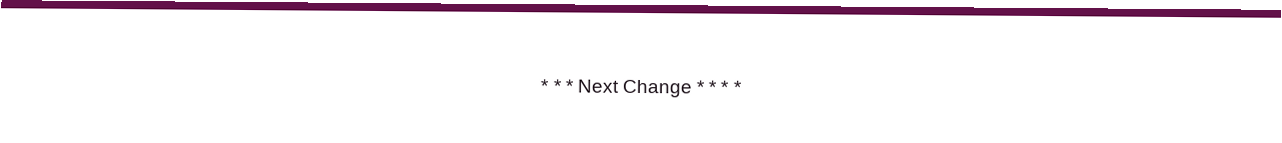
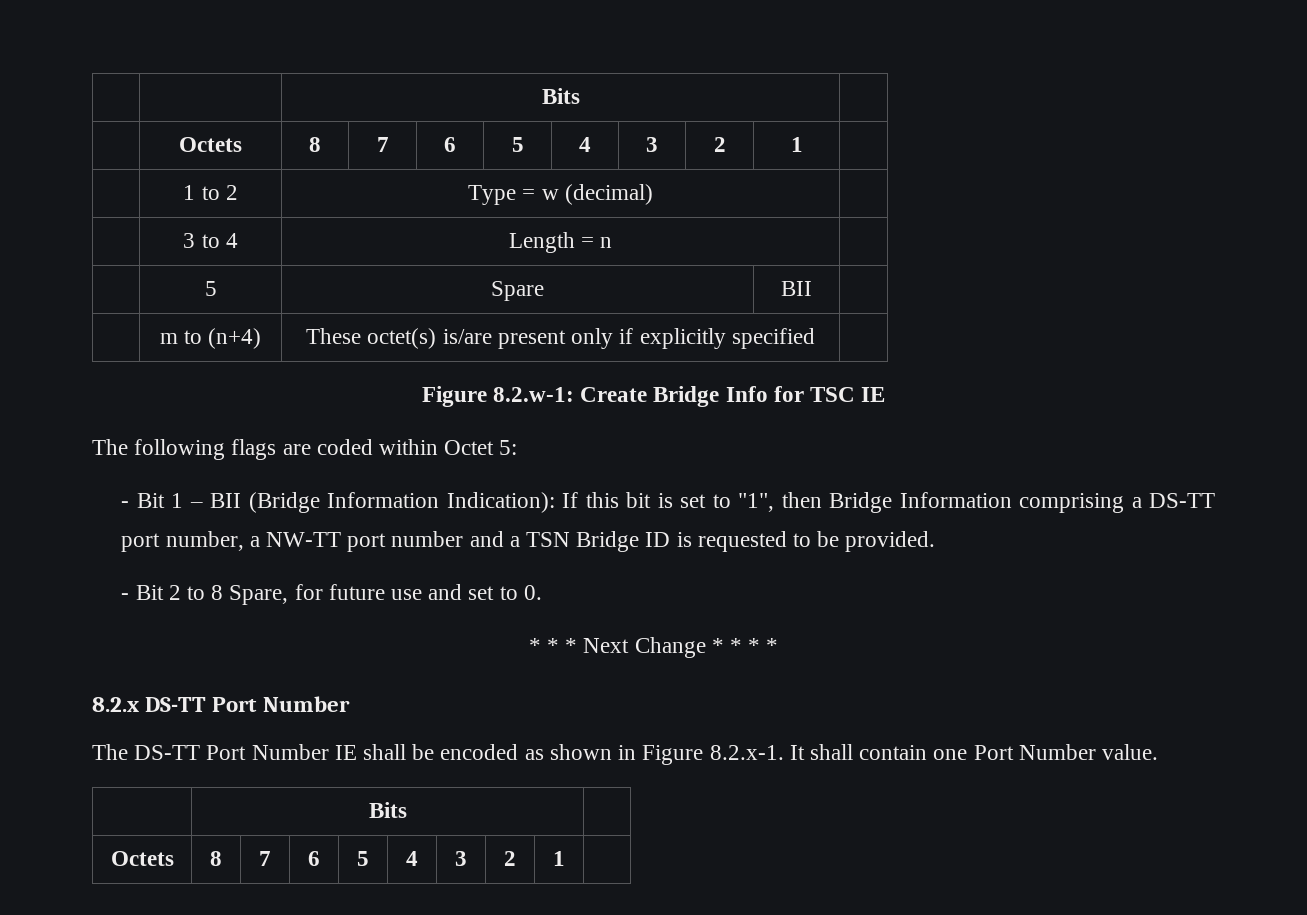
(540, 86) none -> [541,88,580,104] [179,137,242,152] [309,137,321,152] [376,137,389,152] [444,137,456,152] [511,137,524,152] [579,137,591,152] [646,137,658,152] [713,137,726,152] [790,137,803,152] [183,185,238,200] [468,184,653,205] [183,233,238,248] [508,232,613,253] [204,281,217,296] [491,281,544,301] [781,281,812,296] [159,328,262,349] [306,328,815,349] [421,386,886,407] [92,439,518,460] [121,492,1216,513] [121,531,936,552] [121,584,542,605] | | Bits | // | Octets | 8 | 7 | 6 | 5 | 4 | 3 | 2 | 1 | // | 1 to 2 | Type = w (decimal) | // | 3 to 4 | Length = n | // | 5 | Spare | BII | // | m to (n+4) | These octet(s) is/are present only if explicitly specified | // Figure 8.2.w-1: Create Bridge Info for TSC IE // The following flags are coded within Octet 5: // - Bit 1 – BII (Bridge Information Indication): If this bit is set to "1", then Bridge Information comprising a DS-TT port number, a NW-TT port number and a TSN Bridge ID is requested to be provided. // - Bit 2 to 8 Spare, for future use and set to 0. //
(742, 87) none -> [92,696,350,712] [92,744,1158,765] [368,802,407,818] [110,851,174,866] [210,851,222,866] [259,851,271,866] [308,851,320,866] [357,851,369,866] [406,851,418,866] [455,851,467,866] [504,851,516,866] [553,851,565,866] // 8.2.x DS-TT Port Number // The DS-TT Port Number IE shall be encoded as shown in Figure 8.2.x-1. It shall contain one Port Number value. // | Bits | // Octets | 8 | 7 | 6 | 5 | 4 | 3 | 2 | 1 |

